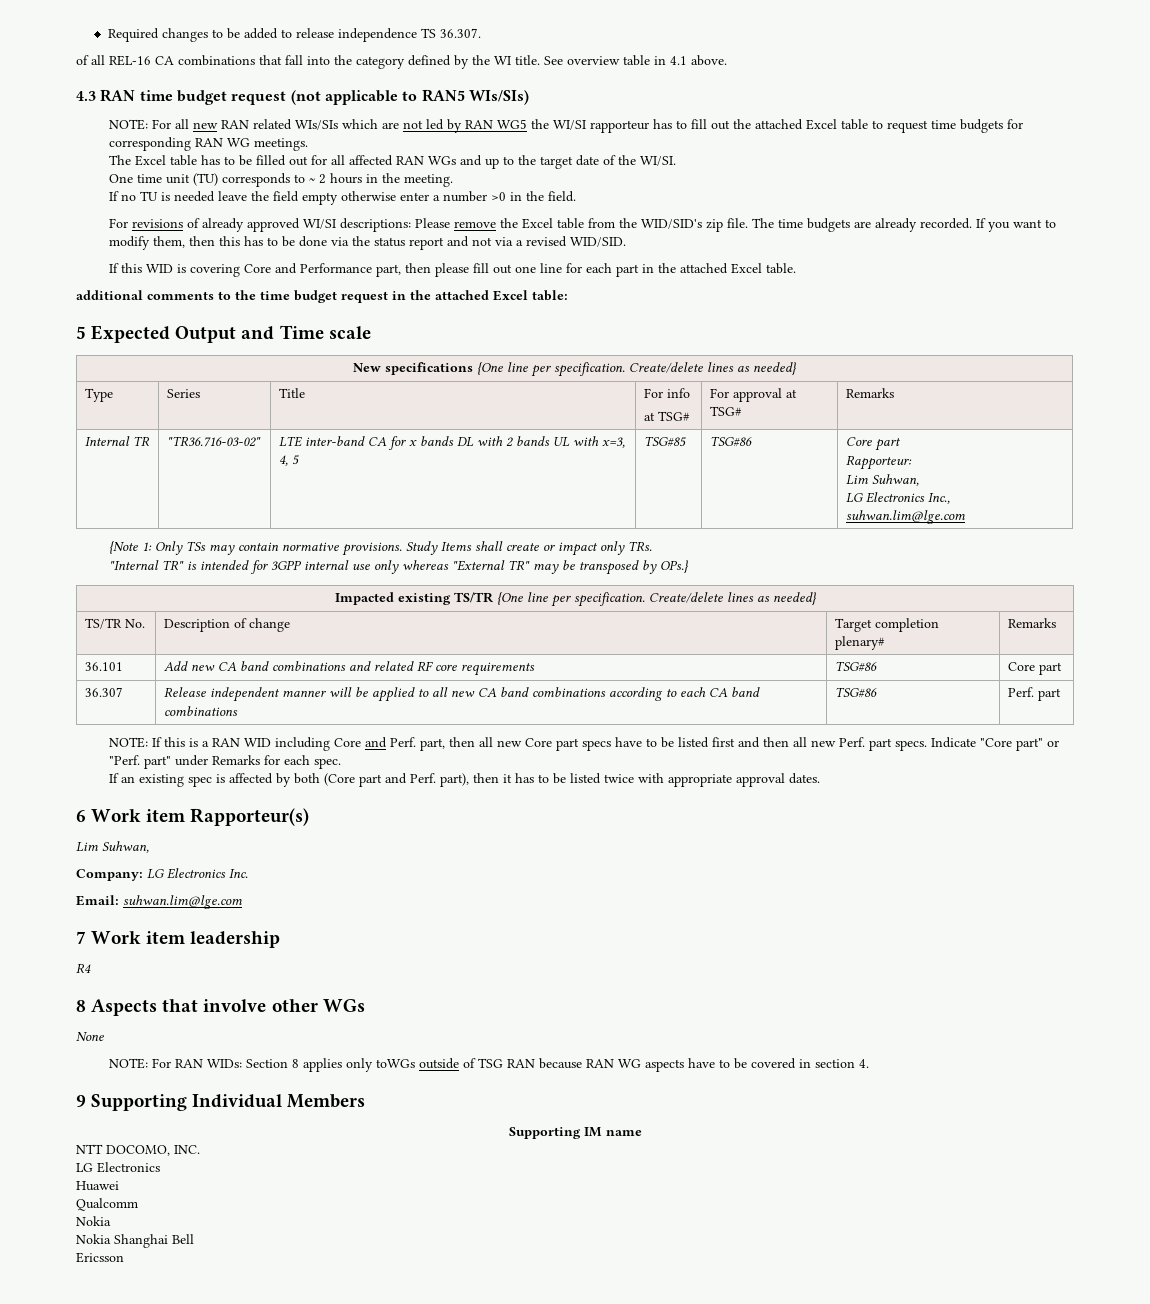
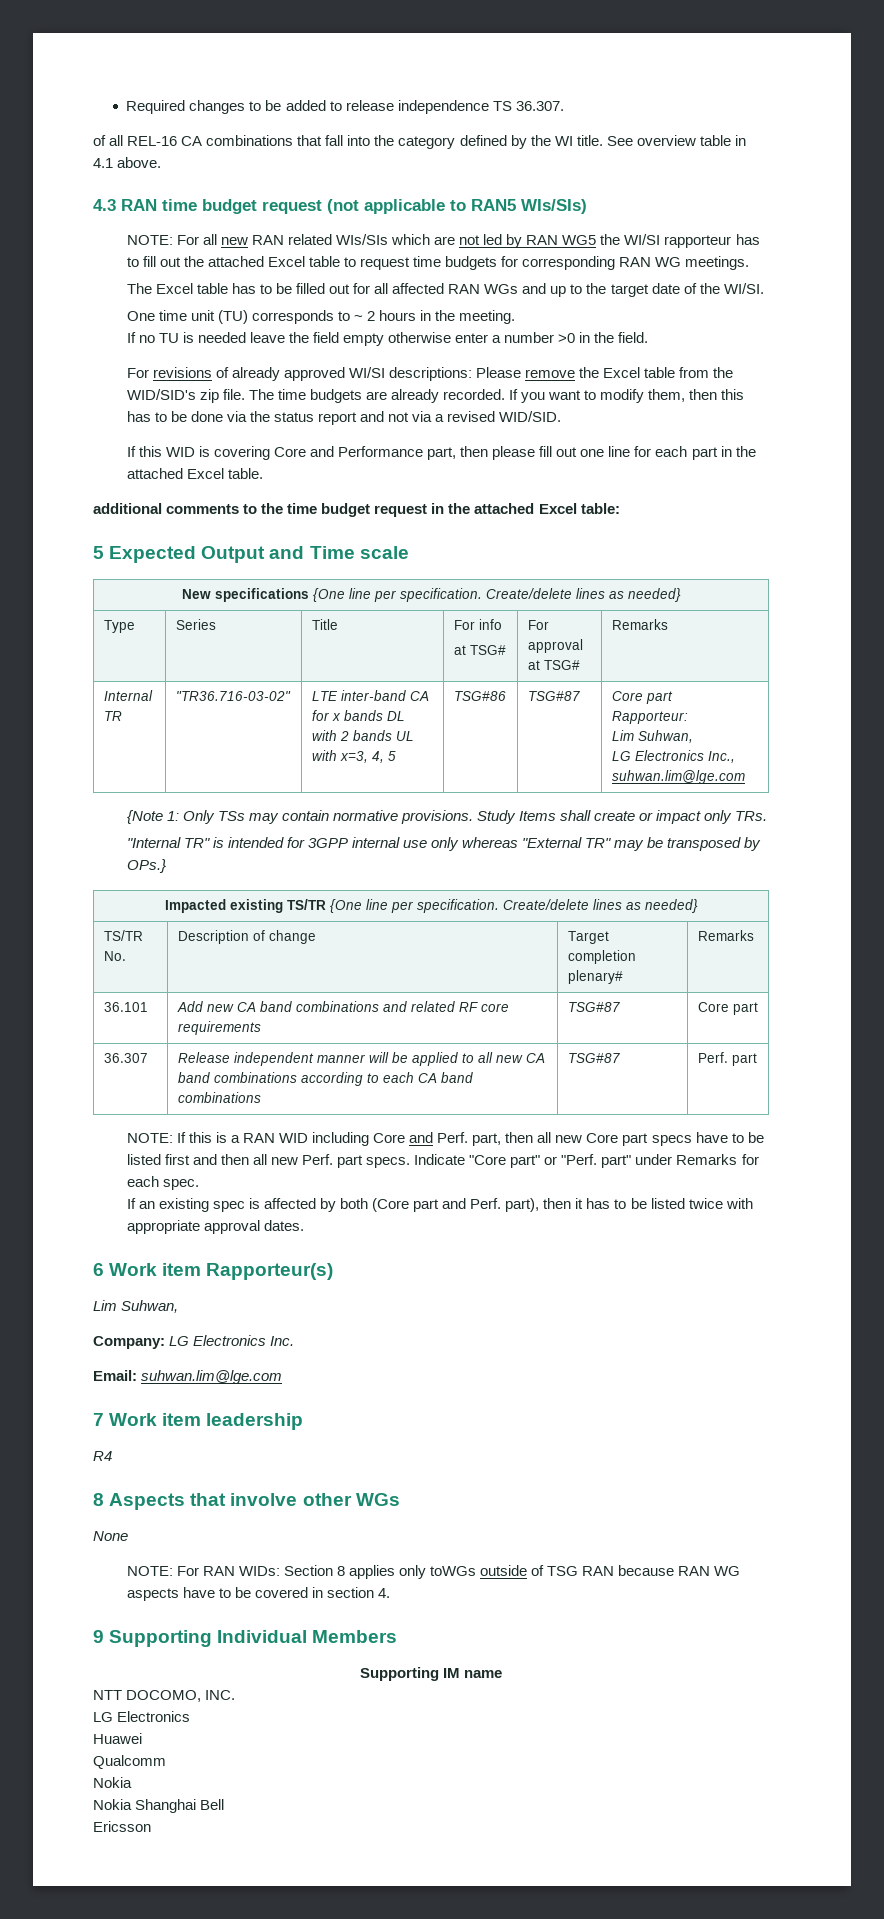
[644,436,687,447] [710,436,753,447] TSG#85 | TSG#86 -> [453,691,506,701] [527,691,580,701] TSG#86 | TSG#87
[835,661,878,672] TSG#86 -> [567,1002,620,1012] TSG#87
[835,687,878,698] TSG#86 -> [567,1053,620,1063] TSG#87

